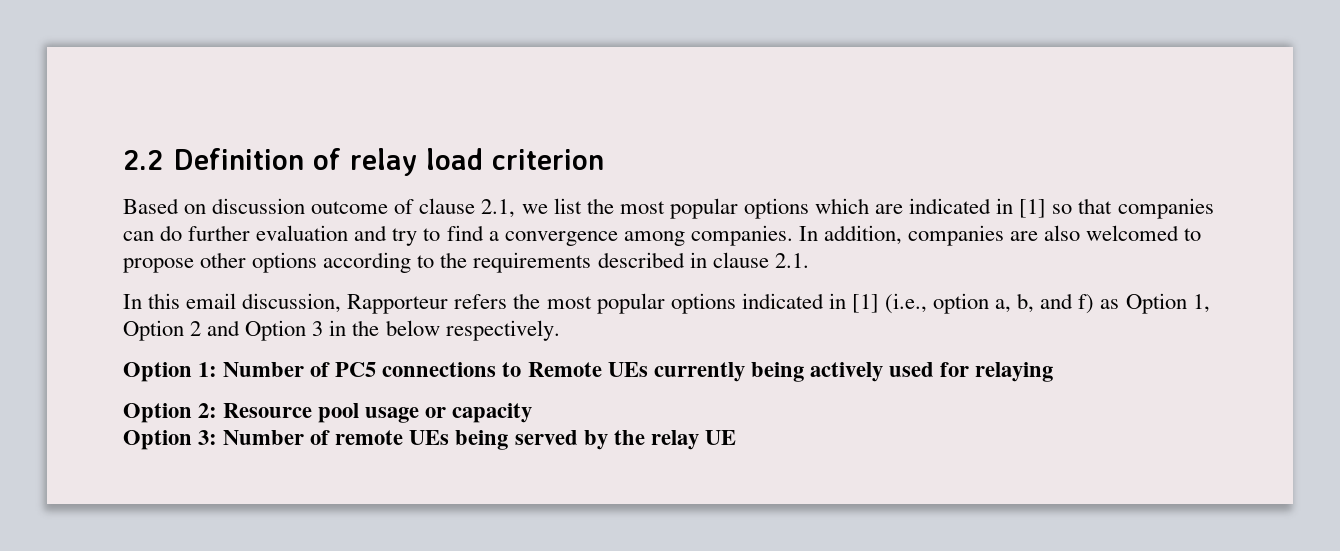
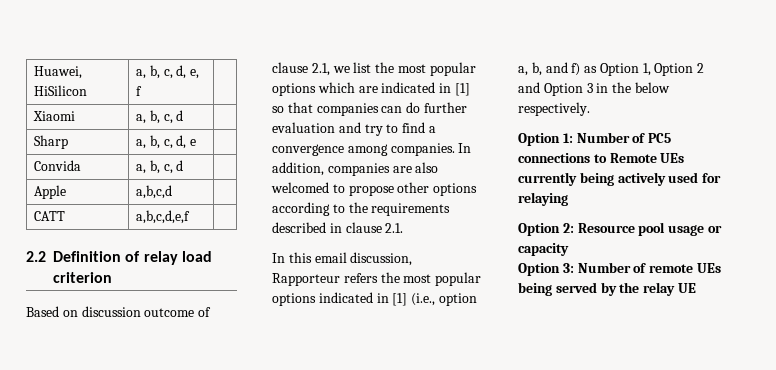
(123, 160) none -> [33,66,82,79] [33,85,87,96] [135,65,200,79] [135,86,142,96] [32,111,75,121] [135,110,184,124] [33,135,68,149] [135,135,197,149] [33,160,81,171] [135,160,184,174] [33,185,66,199] [135,185,172,199] [33,211,65,221] [135,210,190,224] Huawei, HiSilicon | a, b, c, d, e, f | // Xiaomi | a, b, c, d | // Sharp | a, b, c, d, e | // Convida | a, b, c, d | // Apple | a,b,c,d | // CATT | a,b,c,d,e,f | //

